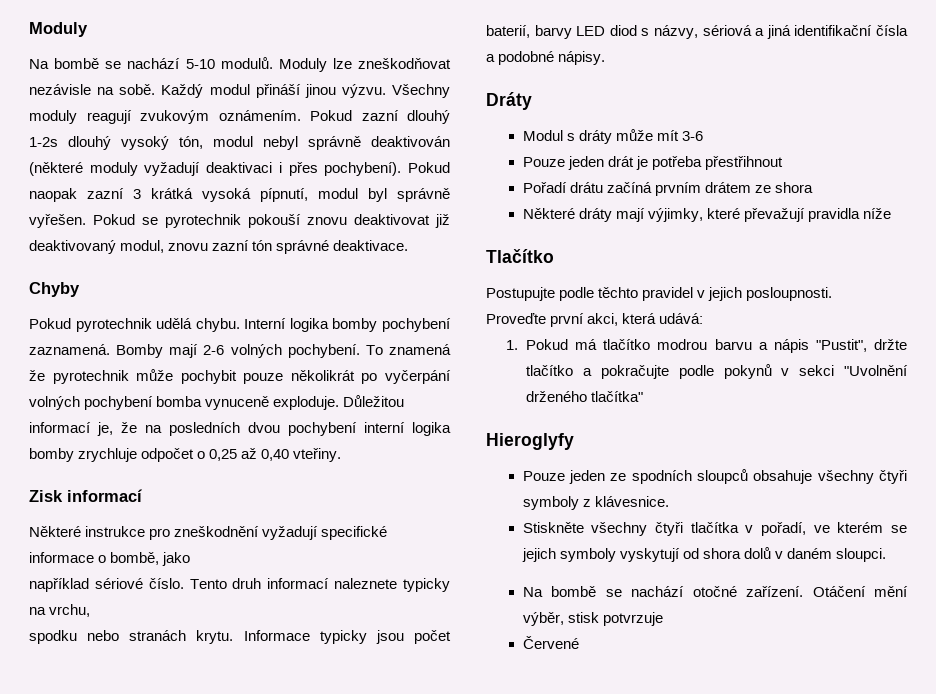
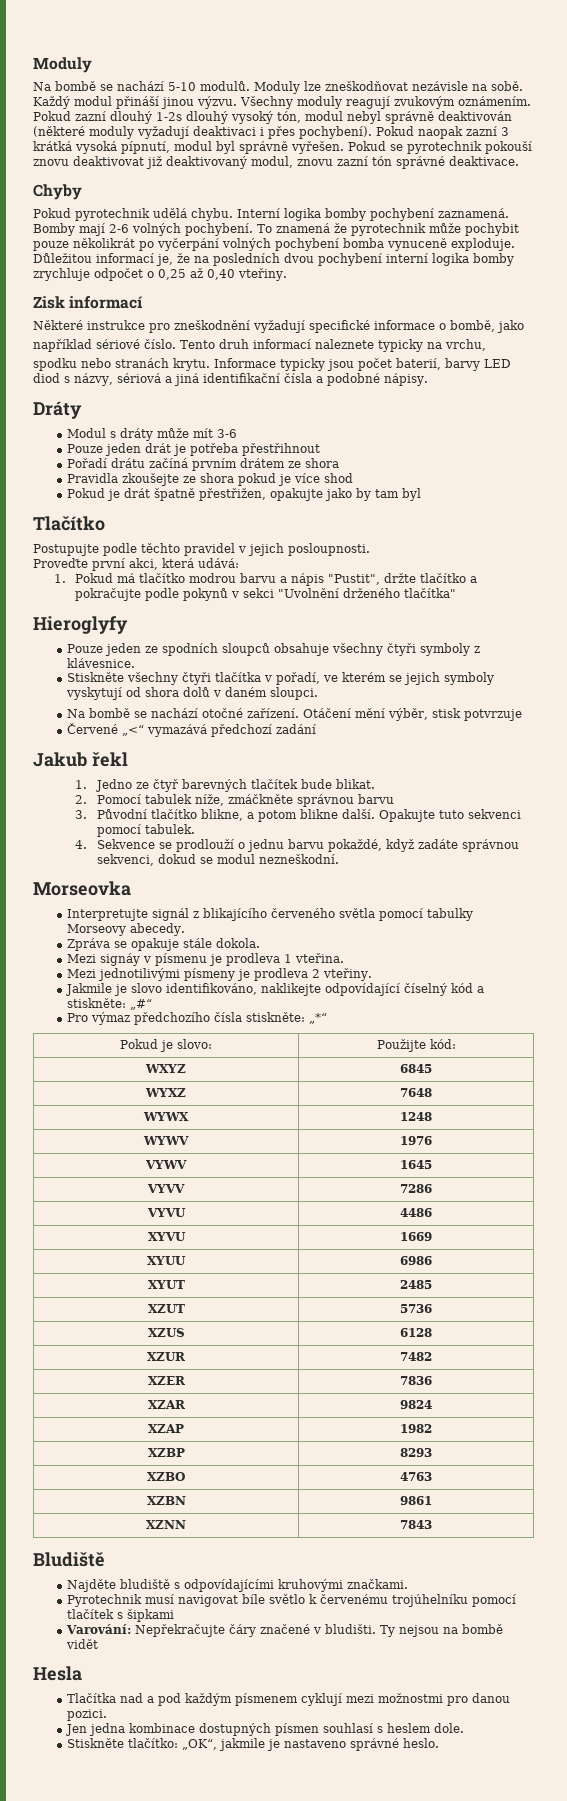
[522,208,891,222] Některé dráty mají výjimky, které převažují pravidla níže -> [66,473,353,486] [66,488,421,501] Pravidla zkoušejte ze shora pokud je více shod // Pokud je drát špatně přestřižen, opakujte jako by tam byl
(579, 642) none -> [121,724,316,737] [33,752,128,767] [75,779,375,792] [75,794,394,807] [75,809,521,822] [96,824,195,837] [75,839,519,852] [96,854,339,866] [33,881,131,896] [66,908,473,921] [66,923,185,936] [66,938,260,951] [66,953,344,966] [66,968,372,981] [64,983,484,996] [66,998,152,1010] [66,1012,327,1025] [120,1039,212,1052] [376,1039,456,1052] [145,1064,186,1073] [400,1064,432,1073] [145,1088,186,1097] [400,1088,432,1097] [143,1112,189,1121] [400,1112,432,1121] [143,1136,189,1145] [400,1136,432,1145] [145,1160,187,1169] [400,1160,432,1169] [147,1184,185,1193] [400,1184,432,1193] [146,1208,186,1217] [400,1208,432,1217] [147,1232,186,1241] [400,1232,432,1241] [147,1256,186,1265] [400,1256,432,1265] [147,1280,185,1289] [400,1280,432,1289] [147,1304,185,1313] [400,1304,432,1313] [147,1328,185,1337] [400,1328,432,1337] [147,1352,186,1361] [400,1352,432,1361] [147,1376,186,1385] [400,1376,432,1385] [147,1400,186,1409] [400,1400,432,1409] [148,1424,184,1433] [400,1424,432,1433] [147,1448,185,1457] [400,1448,432,1457] [147,1472,185,1481] [400,1472,432,1481] [146,1496,186,1505] [400,1496,432,1505] [146,1520,186,1529] [400,1520,432,1529] [33,1552,105,1567] [66,1579,408,1592] [66,1594,516,1607] [66,1609,174,1622] [65,1624,503,1637] [65,1639,98,1649] [33,1666,82,1681] [66,1693,510,1706] [66,1709,107,1721] [64,1723,464,1736] [66,1738,439,1751] „<“ vymazává předchozí zadání // Jakub řekl // 1. Jedno ze čtyř barevných tlačítek bude blikat. // 2. Pomocí tabulek níže, zmáčkněte správnou barvu // 3. Původní tlačítko blikne, a potom blikne další. Opakujte tuto sekvenci pomocí tabulek. // 4. Sekvence se prodlouží o jednu barvu pokaždé, když zadáte správnou sekvenci, dokud se modul nezneškodní. // Morseovka // Interpretujte signál z blikajícího červeného světla pomocí tabulky Morseovy abecedy. // Zpráva se opakuje stále dokola. // Mezi signáy v písmenu je prodleva 1 vteřina. // Mezi jednotilivými písmeny je prodleva 2 vteřiny. // Jakmile je slovo identifikováno, naklikejte odpovídající číselný kód a stiskněte: „#“ // Pro výmaz předchozího čísla stiskněte: „*“ // Pokud je slovo: | Použijte kód: // WXYZ | 6845 // WYXZ | 7648 // WYWX | 1248 // WYWV | 1976 // VYWV | 1645 // VYVV | 7286 // VYVU | 4486 // XYVU | 1669 // XYUU | 6986 // XYUT | 2485 // XZUT | 5736 // XZUS | 6128 // XZUR | 7482 // XZER | 7836 // XZAR | 9824 // XZAP | 1982 // XZBP | 8293 // XZBO | 4763 // XZBN | 9861 // XZNN | 7843 // Bludiště // Najděte bludiště s odpovídajícími kruhovými značkami. // Pyrotechnik musí navigovat bíle světlo k červenému trojúhelníku pomocí tlačítek s šipkami // Varování: Nepřekračujte čáry značené v bludišti. Ty nejsou na bombě vidět // Hesla // Tlačítka nad a pod každým písmenem cyklují mezi možnostmi pro danou pozici. // Jen jedna kombinace dostupných písmen souhlasí s heslem dole. // Stiskněte tlačítko: „OK“, jakmile je nastaveno správné heslo.

